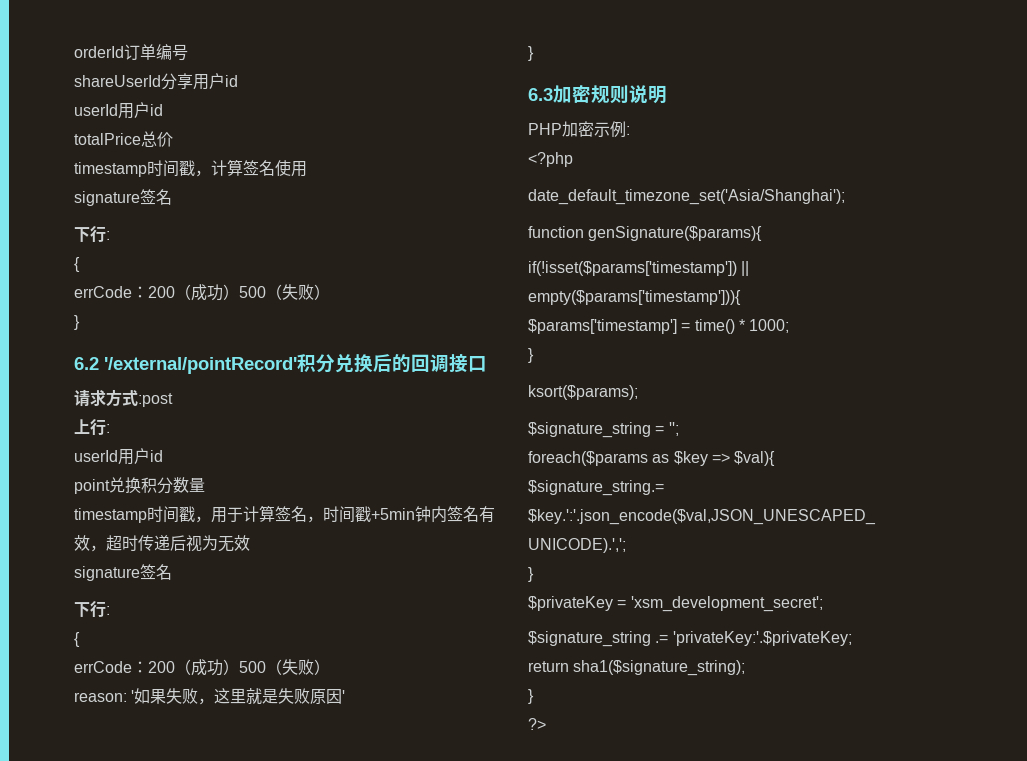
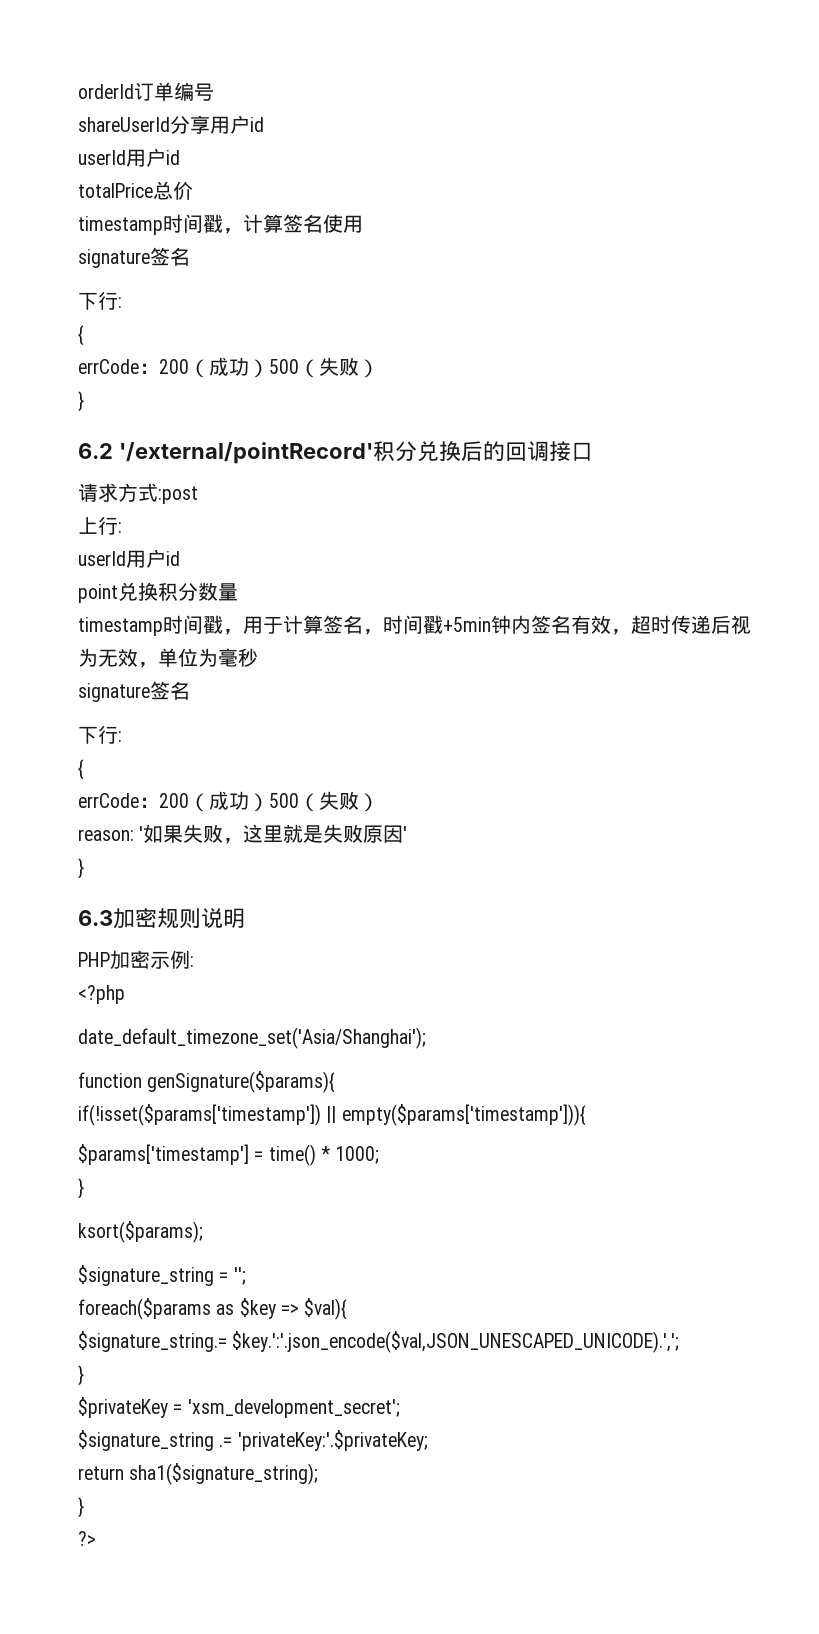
(250, 543) none -> [138,648,258,668] ，单位为毫秒

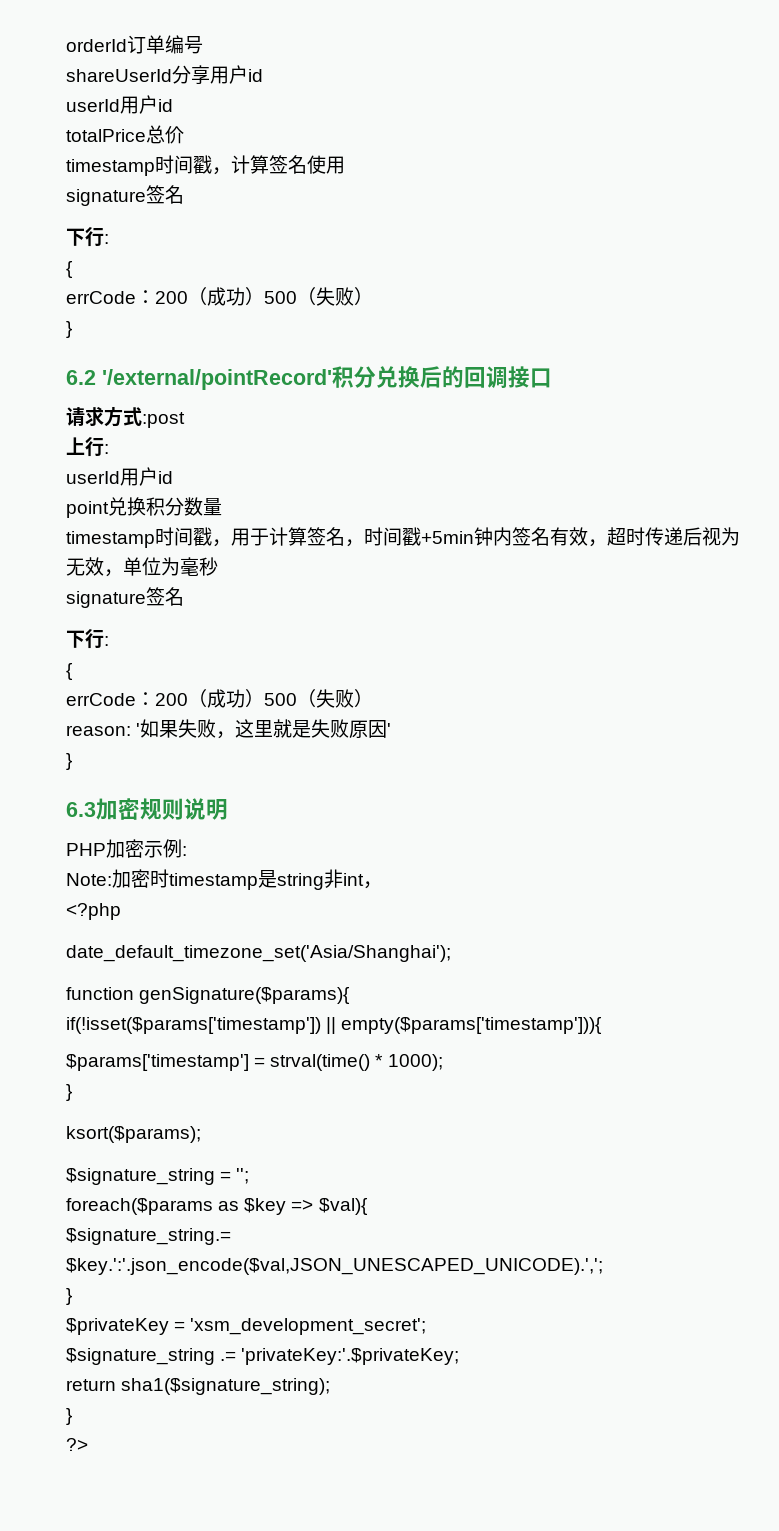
(194, 961) none -> [66,869,382,890] // Note:加密时timestamp是string非int，
[268,1144,380,1166] time() * 1000; -> [270,1054,443,1071] strval(time() * 1000);

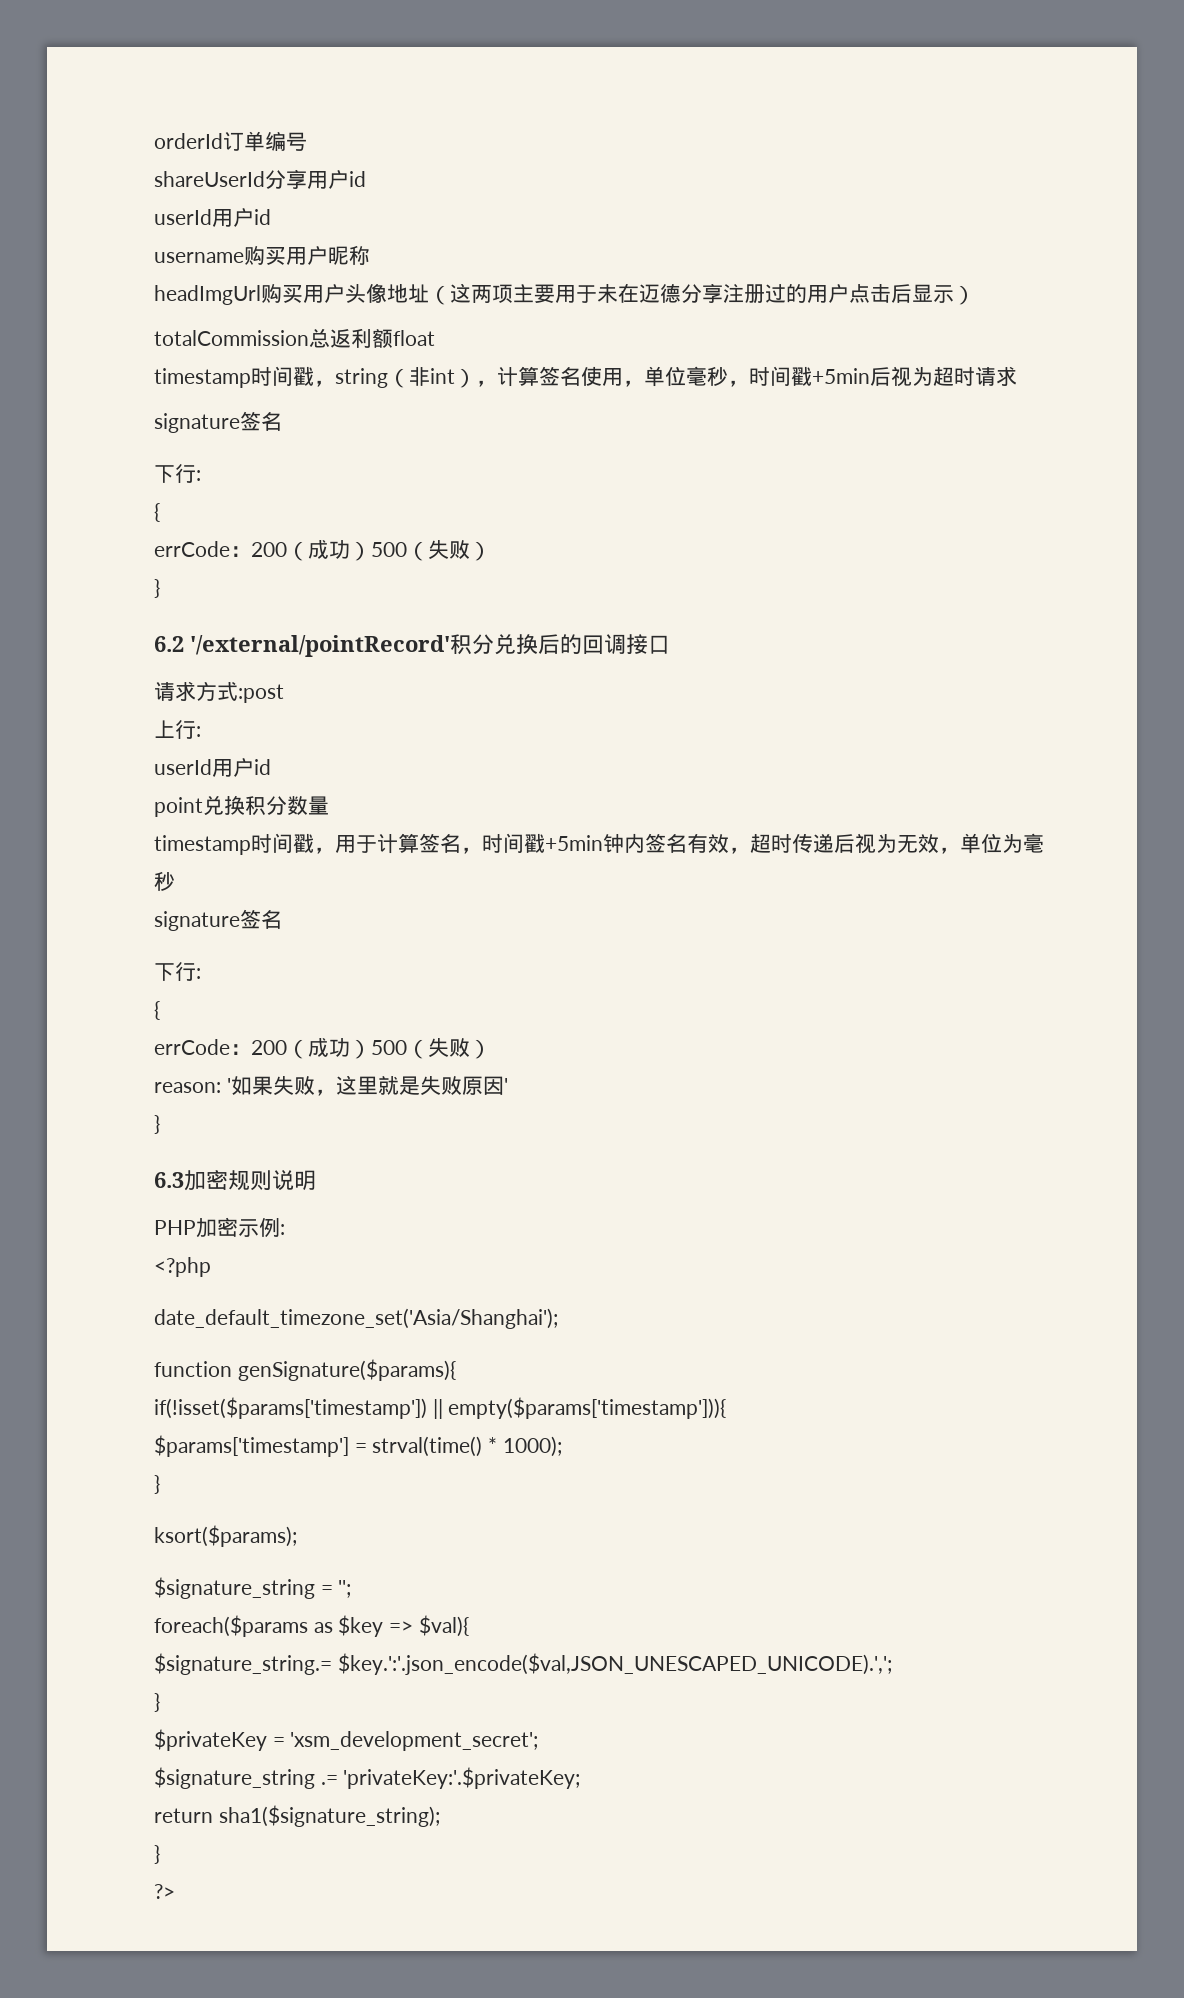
[66,125,184,144] [66,155,231,176] totalPrice总价 // timestamp时间戳， -> [154,245,370,265] [154,283,975,305] [154,328,435,348] [154,366,497,388] username购买用户昵称 // headImgUrl购买用户头像地址（这两项主要用于未在迈德分享注册过的用户点击后显示） // totalCommission总返利额float // timestamp时间戳，string（非int），
(345, 165) none -> [623,366,1017,387] ，单位毫秒，时间戳+5min后视为超时请求
[66,869,382,890] // Note:加密时timestamp是string非int， -> (285, 1229) none

